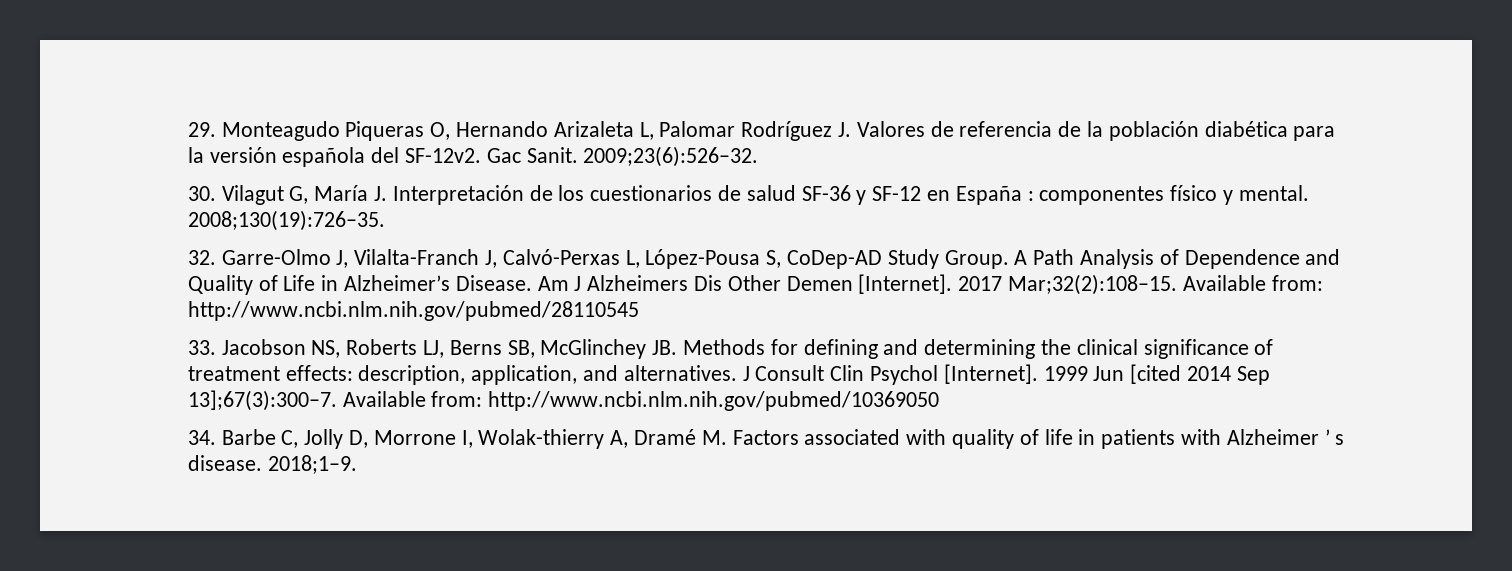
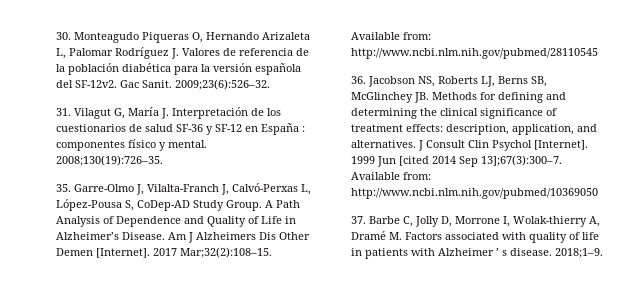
[187,122,216,137] 29. -> [56,32,72,40] 30.
[187,186,216,201] 30. -> [56,108,72,116] 31.
[187,250,216,265] 32. -> [56,184,72,192] 35.
[187,340,216,355] 33. -> [351,76,367,84] 36.
[187,430,216,445] 34. -> [351,216,367,224] 37.

